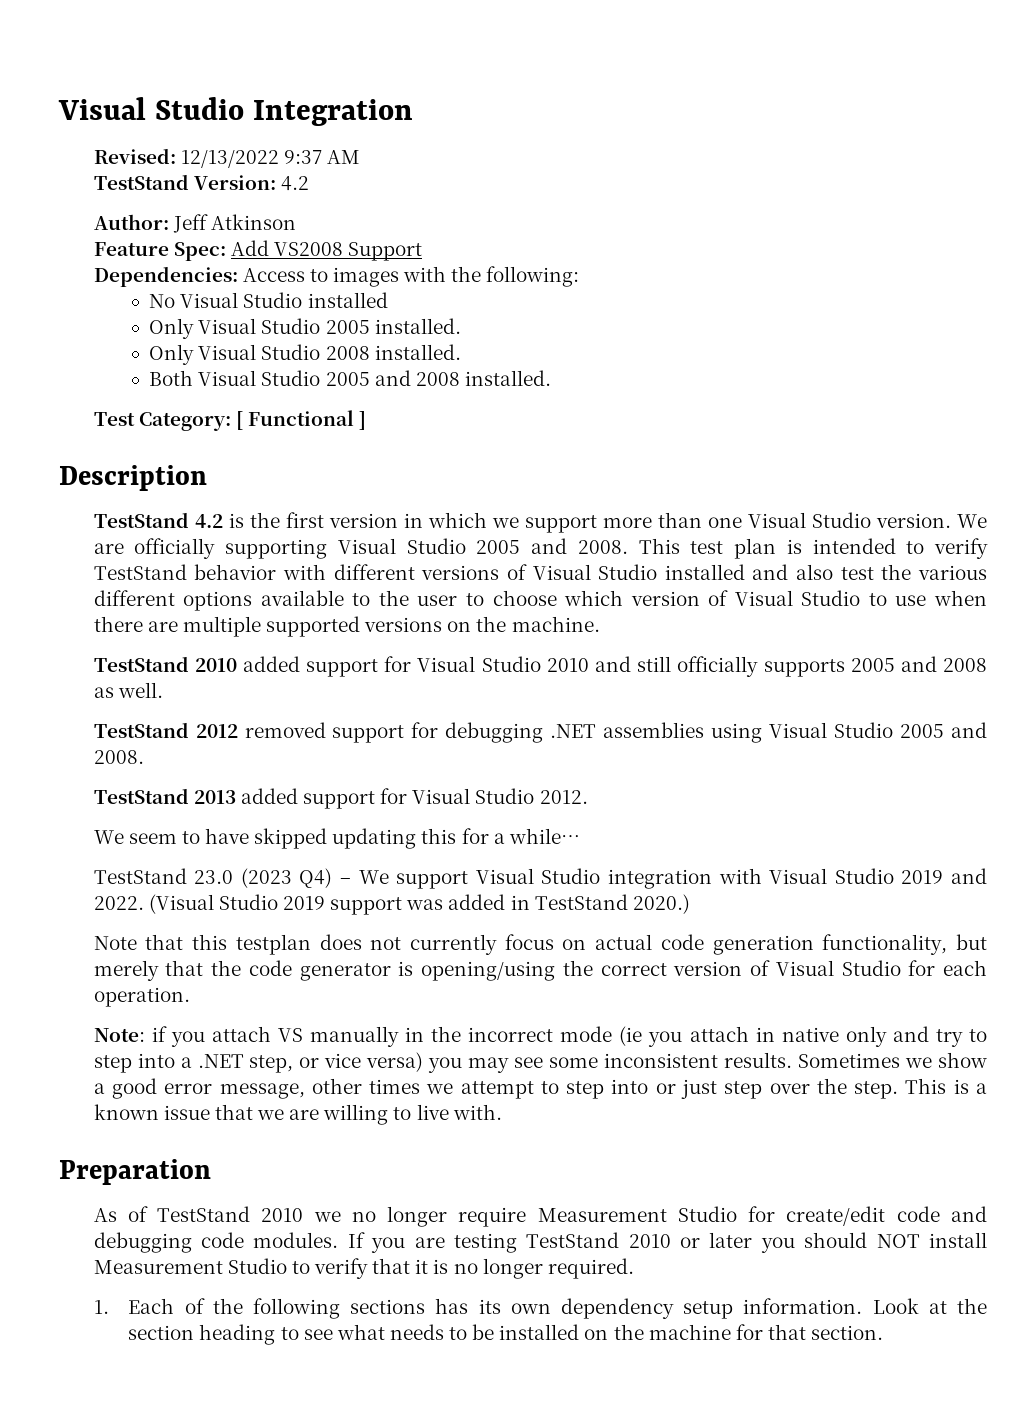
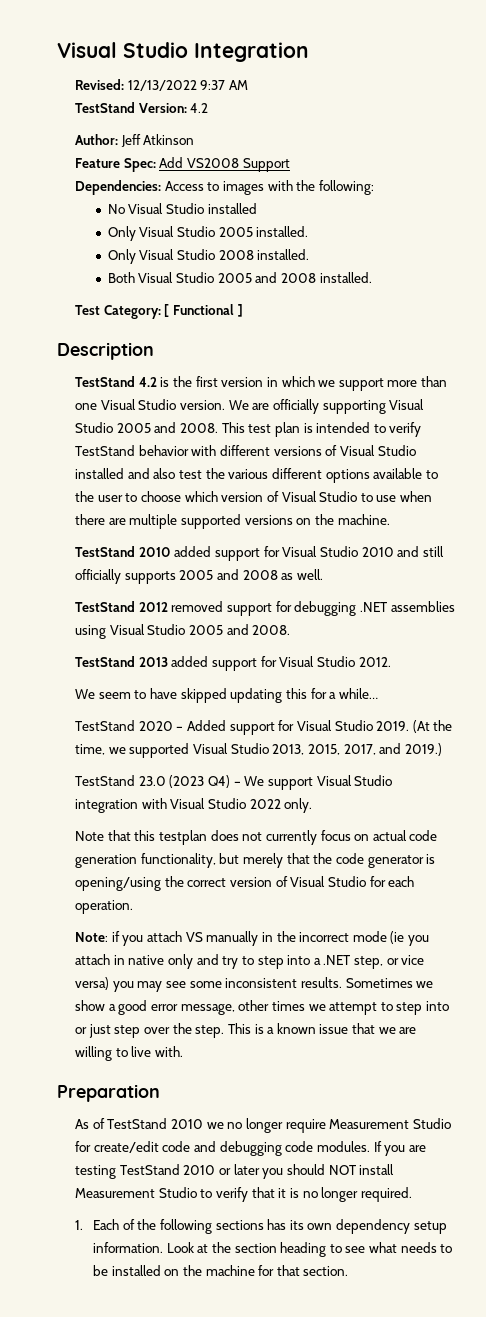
(580, 836) none -> [74,720,453,735] [74,743,442,758] // TestStand 2020 – Added support for Visual Studio 2019. (At the time, we supported Visual Studio 2013, 2015, 2017, and 2019.)
[901,868,987,884] [93,894,690,915] 2019 and 2022. (Visual Studio 2019 support was added in TestStand 2020.) -> [249,798,313,813] 2022 only.

